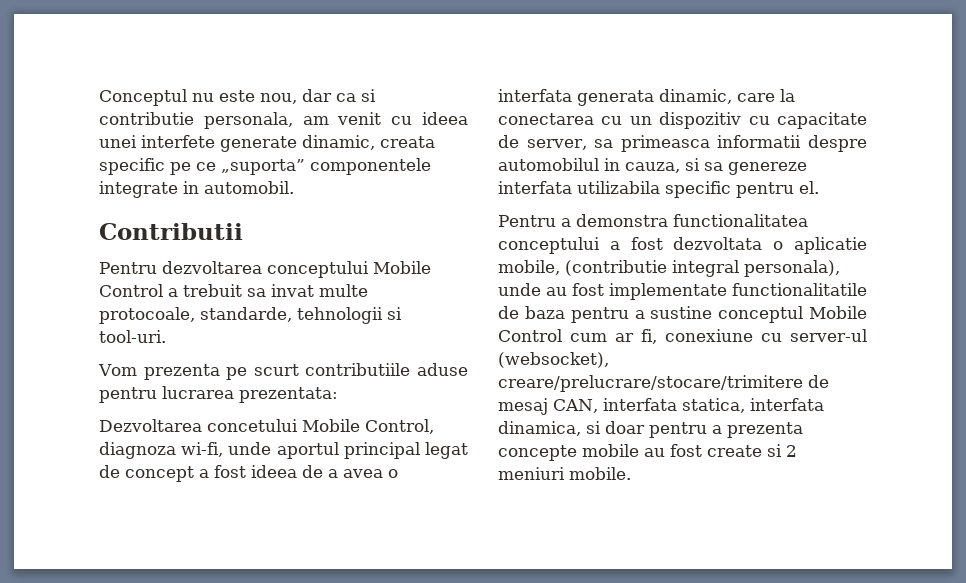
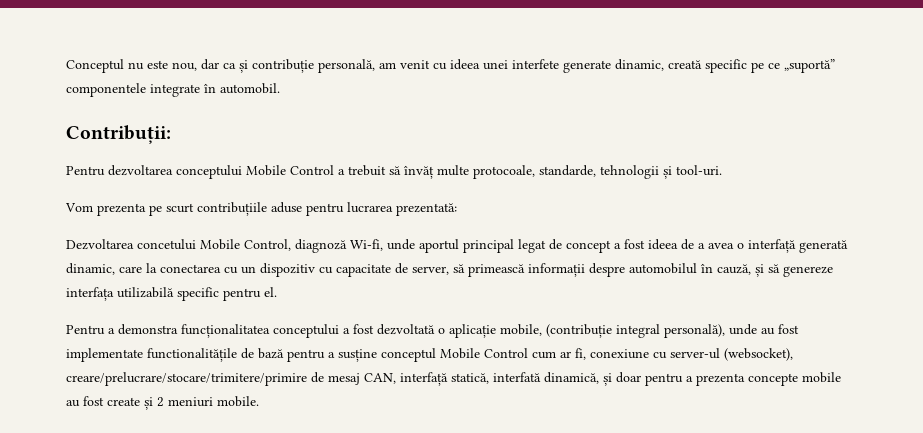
[361,89,376,102] [99,112,293,129] si contributie personala, -> [239,59,375,73] și contribuție personală,
[380,136,435,148] creata -> [668,60,702,69] creată
[221,159,305,175] „suporta” -> [784,59,835,73] „suportă”
[183,181,199,194] in -> [203,83,216,93] în
[99,223,243,240] Contributii -> [66,125,171,144] Contribuții:
[247,284,314,297] sa invat -> [389,165,434,179] să învăț
[387,307,402,320] si -> [663,166,672,179] și
[305,363,411,376] contributiile -> [197,202,267,216] contribuțiile
[239,387,338,403] prezentata: -> [396,203,457,216] prezentată:
[99,442,224,459] diagnoza wi-fi, -> [295,239,383,253] diagnoză Wi-fi,
[498,89,654,106] interfata generata -> [748,239,848,253] interfață generată
[594,135,867,152] [498,158,807,175] [498,181,660,194] sa primeasca informatii despre automobilul in cauza, si sa genereze interfata utilizabila -> [453,263,833,277] [66,287,174,301] să primească informații despre automobilul în cauză, și să genereze interfața utilizabilă
[673,214,808,227] functionalitatea -> [181,324,270,338] funcționalitatea
[673,237,867,254] [498,260,840,277] dezvoltata o aplicatie mobile, (contributie integral personala), -> [377,324,725,338] dezvoltată o aplicație mobile, (contribuție integral personală),
[732,283,867,296] [498,306,713,323] functionalitatile de baza pentru a sustine -> [147,348,377,362] functionalitățile de bază pentru a susține
[498,375,803,392] creare/prelucrare/stocare/trimitere -> [66,372,307,386] creare/prelucrare/stocare/trimitere/primire
[602,398,824,413] [498,421,601,436] interfata statica, interfata dinamica, si -> [400,372,612,386] interfață statică, interfată dinamică, și
[767,444,782,457] si -> [144,397,153,410] și

